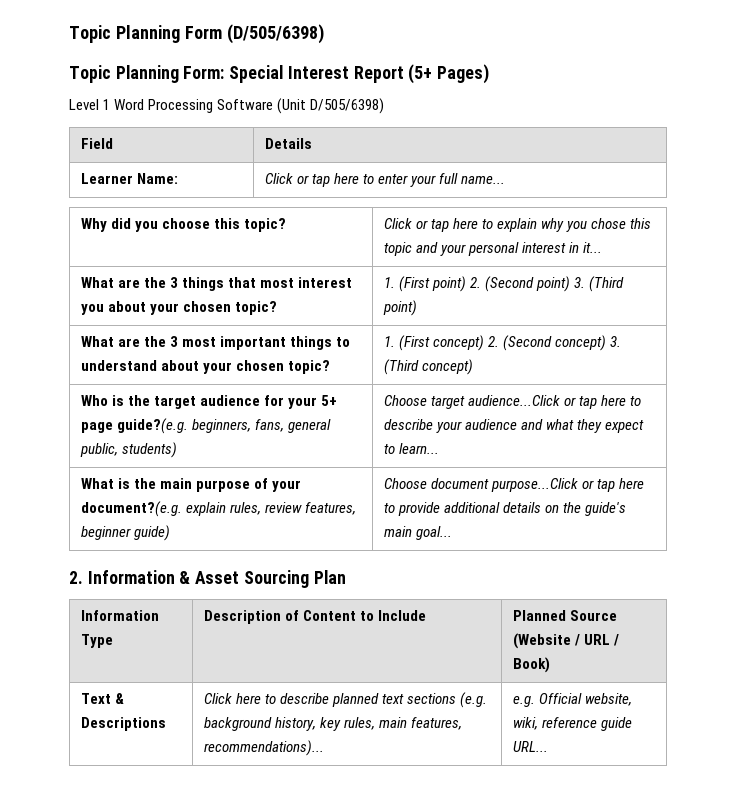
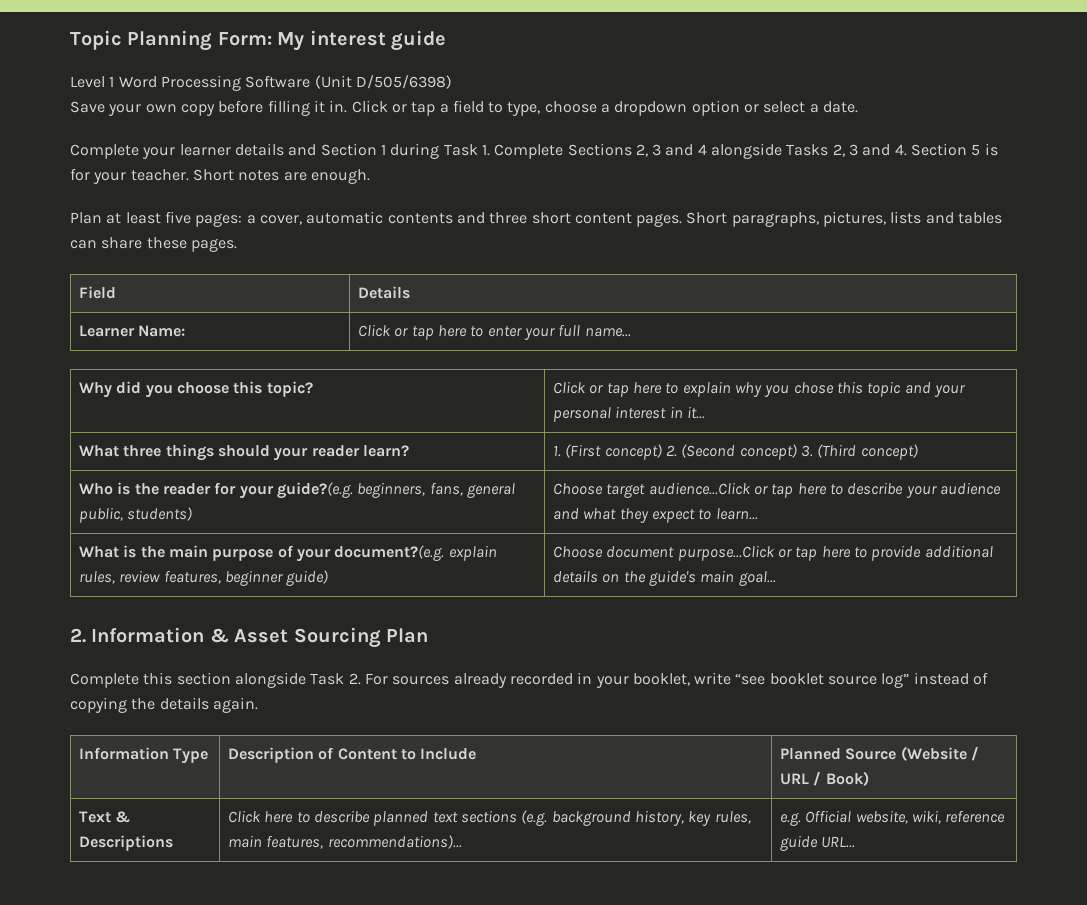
[69,24,324,44] [69,64,490,84] Topic Planning Form (D/505/6398) // Topic Planning Form: Special Interest Report (5+ Pages) -> [70,30,446,51] Topic Planning Form: My interest guide
(385, 106) none -> [70,100,859,116] [70,143,998,159] [70,168,370,184] [70,211,1003,227] [70,237,237,252] // Save your own copy before filling it in. Click or tap a field to type, choose a dropdown option or select a date. // Complete your learner details and Section 1 during Task 1. Complete Sections 2, 3 and 4 alongside Tasks 2, 3 and 4. Section 5 is for your teacher. Short notes are enough. // Plan at least five pages: a cover, automatic contents and three short content pages. Short paragraphs, pictures, lists and tables can share these pages.
[117,277,352,291] [80,301,277,315] [383,276,624,292] [382,300,417,316] [80,336,350,350] [80,360,330,374] are the 3 things that most interest you about your chosen topic? | 1. (First point) 2. (Second point) 3. (Third point) // What are the 3 most important things to understand about your chosen topic? -> [123,444,409,461] three things should your reader learn?
[153,395,337,409] [80,422,113,433] target audience for your 5+ page -> [162,482,274,499] reader for your
(346, 577) none -> [70,672,989,688] [70,697,258,713] // Complete this section alongside Task 2. For sources already recorded in your booklet, write “see booklet source log” instead of copying the details again.

